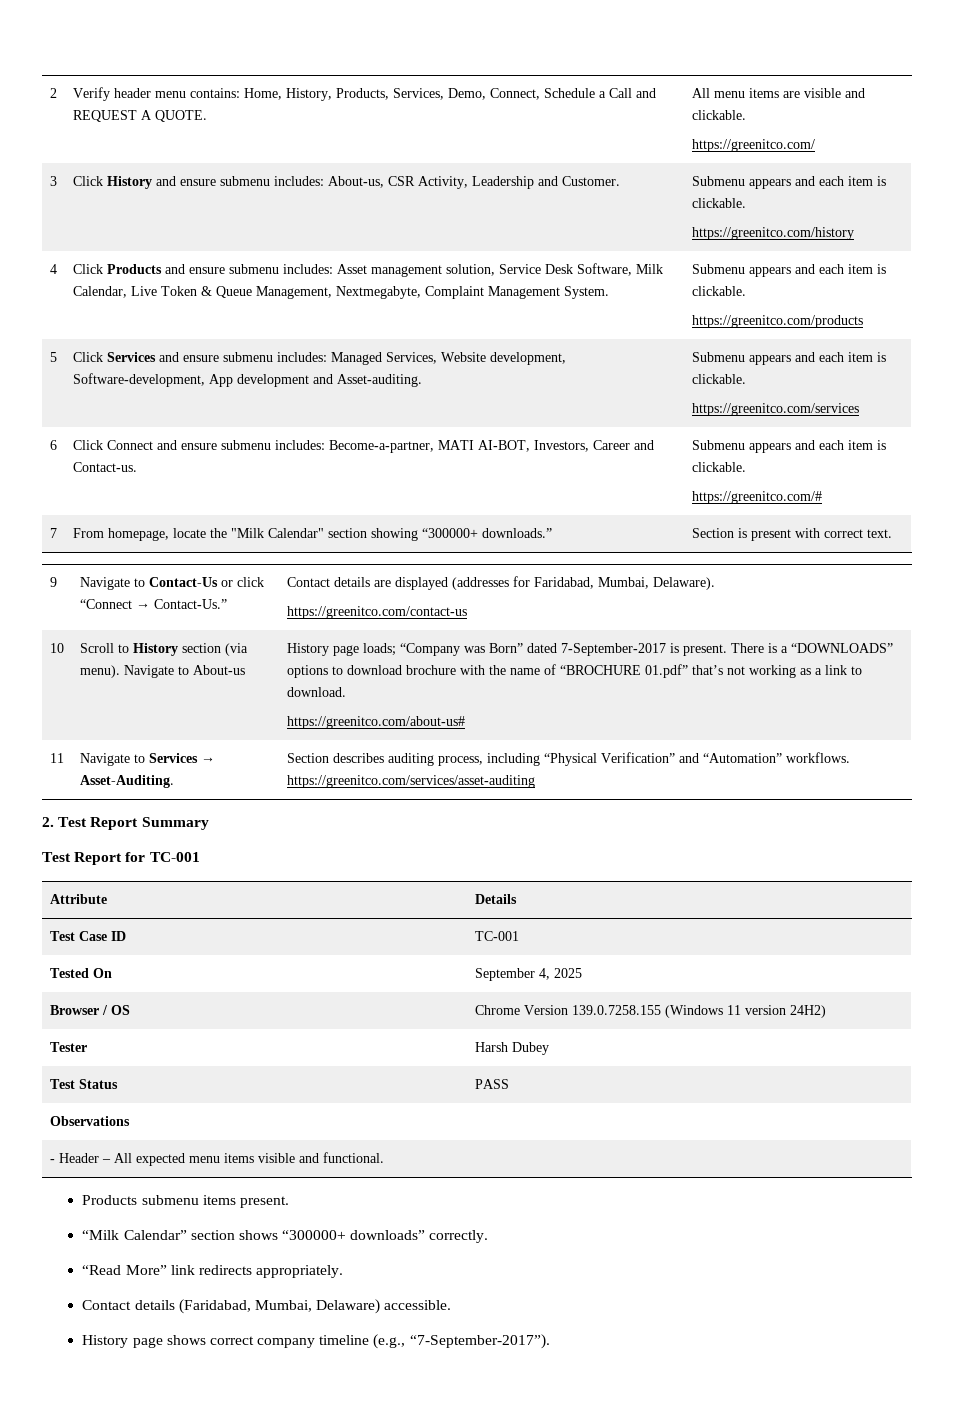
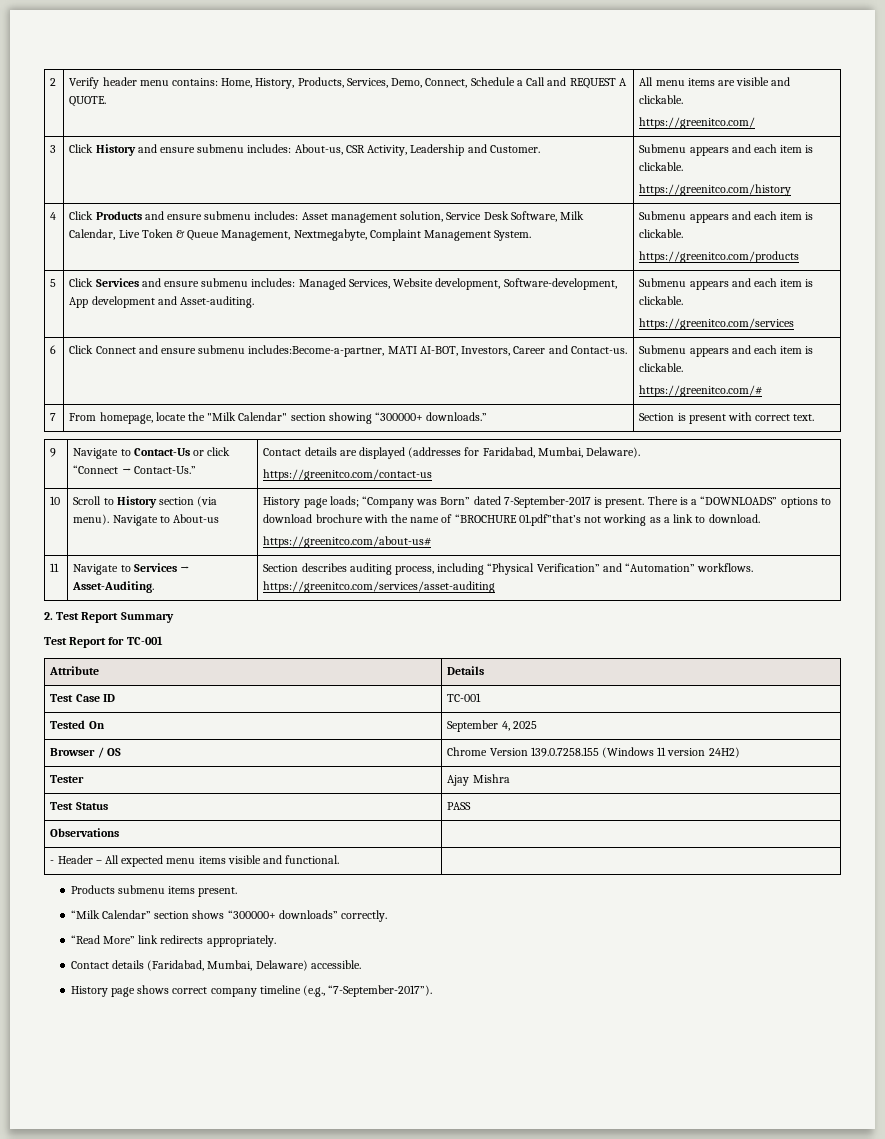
[274,440,434,453] includes: Become-a-partner, -> [248,345,385,357] includes:Become-a-partner,
[644,664,723,678] 01.pdf” that’s -> [518,514,581,526] 01.pdf”that’s
[474,1042,549,1055] Harsh Dubey -> [447,774,510,786] Ajay Mishra

